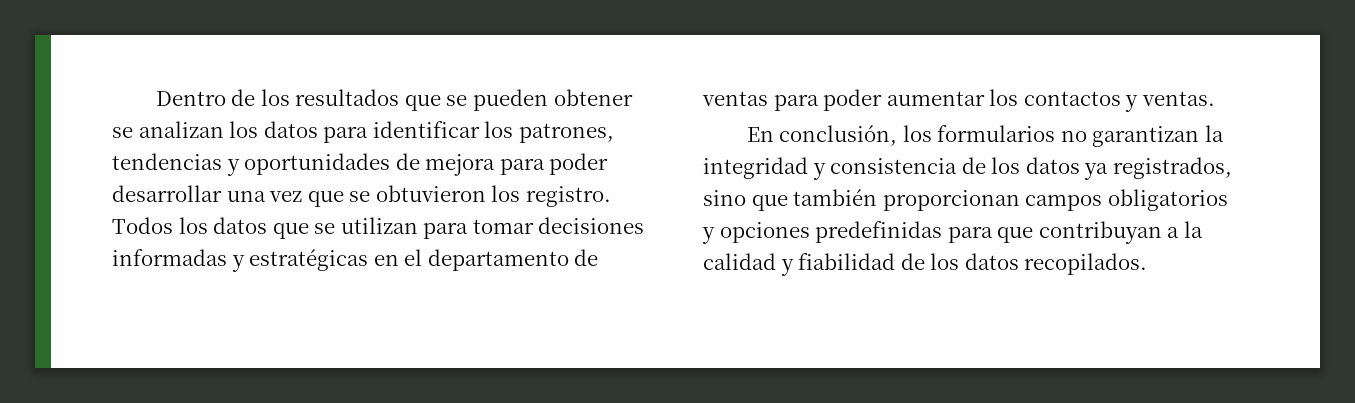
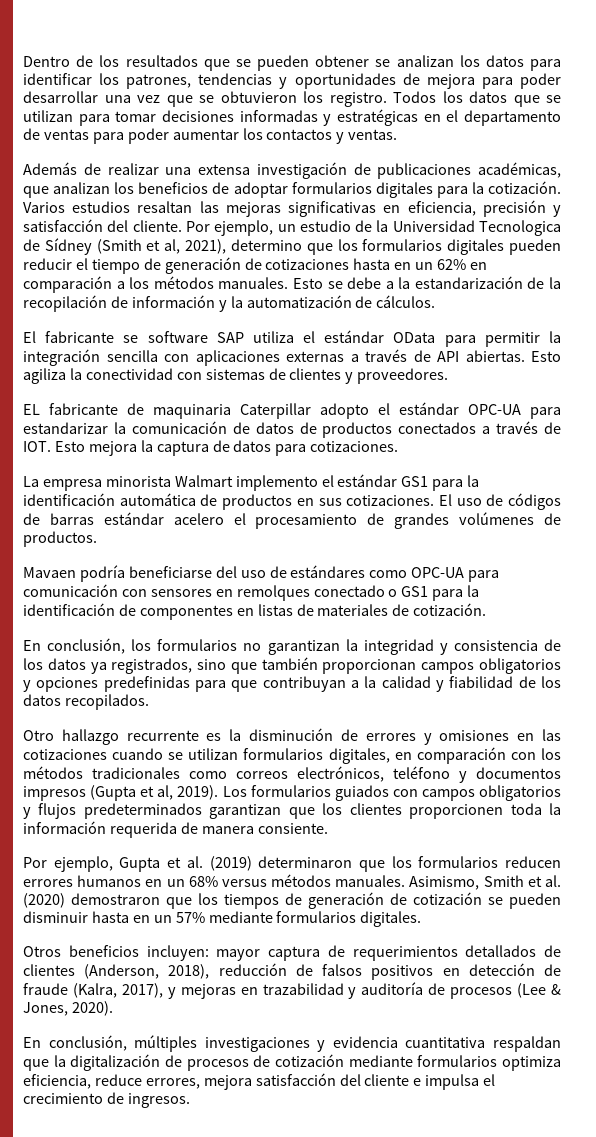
(1215, 98) none -> [23,162,561,179] [23,181,562,198] [23,200,561,217] [23,219,561,236] [23,238,561,255] [23,257,488,274] [23,276,561,293] [23,295,436,312] [23,330,561,347] [23,349,561,366] [23,368,449,384] [23,402,561,419] [23,421,561,438] [23,440,399,456] [23,474,480,491] [23,493,561,510] [23,512,562,529] [23,531,97,547] [23,565,500,582] [23,584,480,601] [23,603,487,620] // Además de realizar una extensa investigación de publicaciones académicas, que analizan los beneficios de adoptar formularios digitales para la cotización. Varios estudios resaltan las mejoras significativas en eficiencia, precisión y satisfacción del cliente. Por ejemplo, un estudio de la Universidad Tecnologica de Sídney (Smith et al, 2021), determino que los formularios digitales pueden reducir el tiempo de generación de cotizaciones hasta en un 62% en comparación a los métodos manuales. Esto se debe a la estandarización de la recopilación de información y la automatización de cálculos. // El fabricante se software SAP utiliza el estándar OData para permitir la integración sencilla con aplicaciones externas a través de API abiertas. Esto agiliza la conectividad con sistemas de clientes y proveedores. // EL fabricante de maquinaria Caterpillar adopto el estándar OPC-UA para estandarizar la comunicación de datos de productos conectados a través de IOT. Esto mejora la captura de datos para cotizaciones. // La empresa minorista Walmart implemento el estándar GS1 para la identificación automática de productos en sus cotizaciones. El uso de códigos de barras estándar acelero el procesamiento de grandes volúmenes de productos. // Mavaen podría beneficiarse del uso de estándares como OPC-UA para comunicación con sensores en remolques conectado o GS1 para la identificación de componentes en listas de materiales de cotización.
(1148, 264) none -> [23,728,561,745] [23,747,561,764] [23,766,561,783] [23,785,562,801] [23,803,562,819] [23,821,328,838] [23,856,561,872] [23,874,561,890] [23,892,561,909] [23,911,422,927] [23,945,561,961] [23,963,561,980] [23,982,561,999] [23,1001,113,1016] [23,1035,561,1052] [23,1054,561,1071] [23,1073,496,1090] [23,1092,190,1108] // Otro hallazgo recurrente es la disminución de errores y omisiones en las cotizaciones cuando se utilizan formularios digitales, en comparación con los métodos tradicionales como correos electrónicos, teléfono y documentos impresos (Gupta et al, 2019). Los formularios guiados con campos obligatorios y flujos predeterminados garantizan que los clientes proporcionen toda la información requerida de manera consiente. // Por ejemplo, Gupta et al. (2019) determinaron que los formularios reducen errores humanos en un 68% versus métodos manuales. Asimismo, Smith et al. (2020) demostraron que los tiempos de generación de cotización se pueden disminuir hasta en un 57% mediante formularios digitales. // Otros beneficios incluyen: mayor captura de requerimientos detallados de clientes (Anderson, 2018), reducción de falsos positivos en detección de fraude (Kalra, 2017), y mejoras en trazabilidad y auditoría de procesos (Lee & Jones, 2020). // En conclusión, múltiples investigaciones y evidencia cuantitativa respaldan que la digitalización de procesos de cotización mediante formularios optimiza eficiencia, reduce errores, mejora satisfacción del cliente e impulsa el crecimiento de ingresos.

